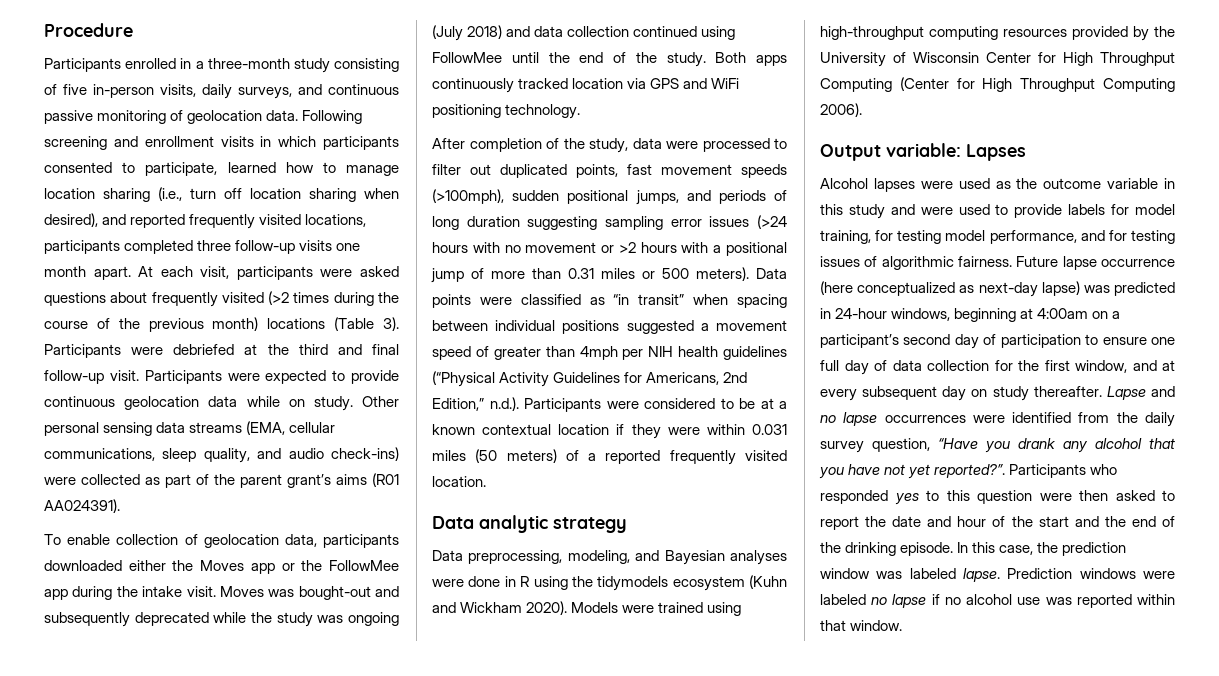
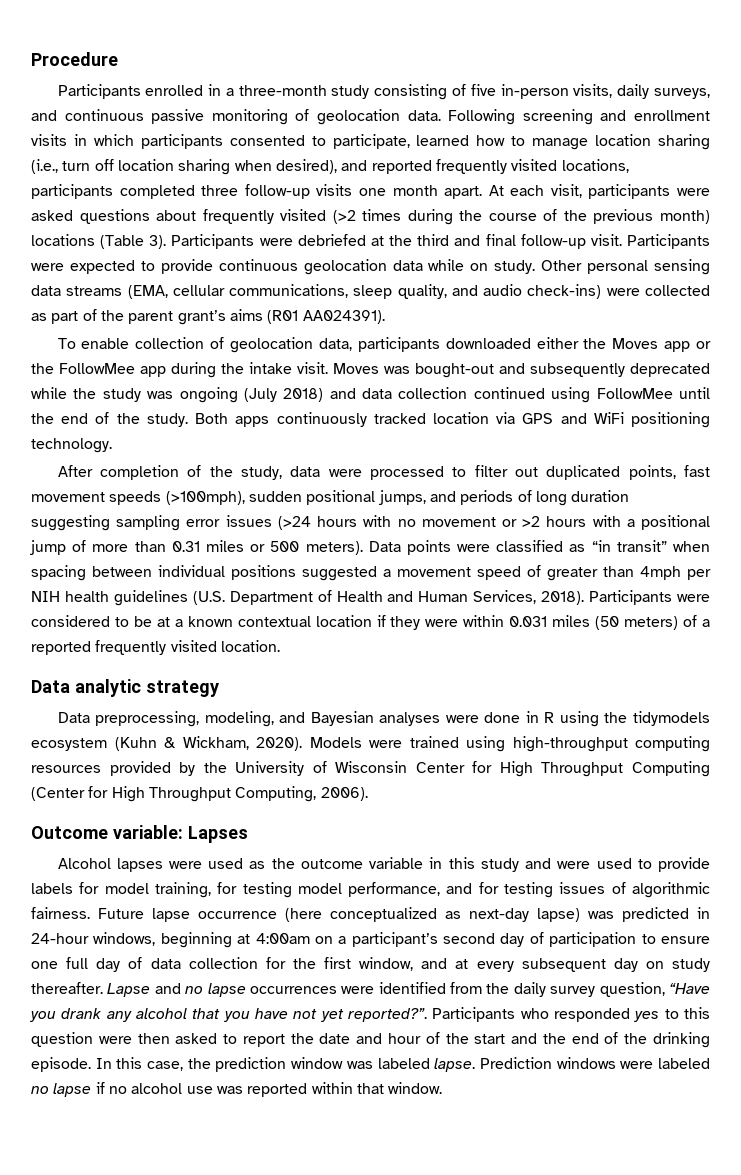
[432,371,748,387] [432,397,519,411] (“Physical Activity Guidelines for Americans, 2nd Edition,” n.d.). -> [192,590,585,605] (U.S. Department of Health and Human Services, 2018).
[432,602,523,613] and Wickham -> [164,736,249,750] & Wickham,
[1103,78,1175,92] Computing -> [235,786,317,802] Computing,
[820,144,881,161] Output -> [31,826,108,839] Outcome

